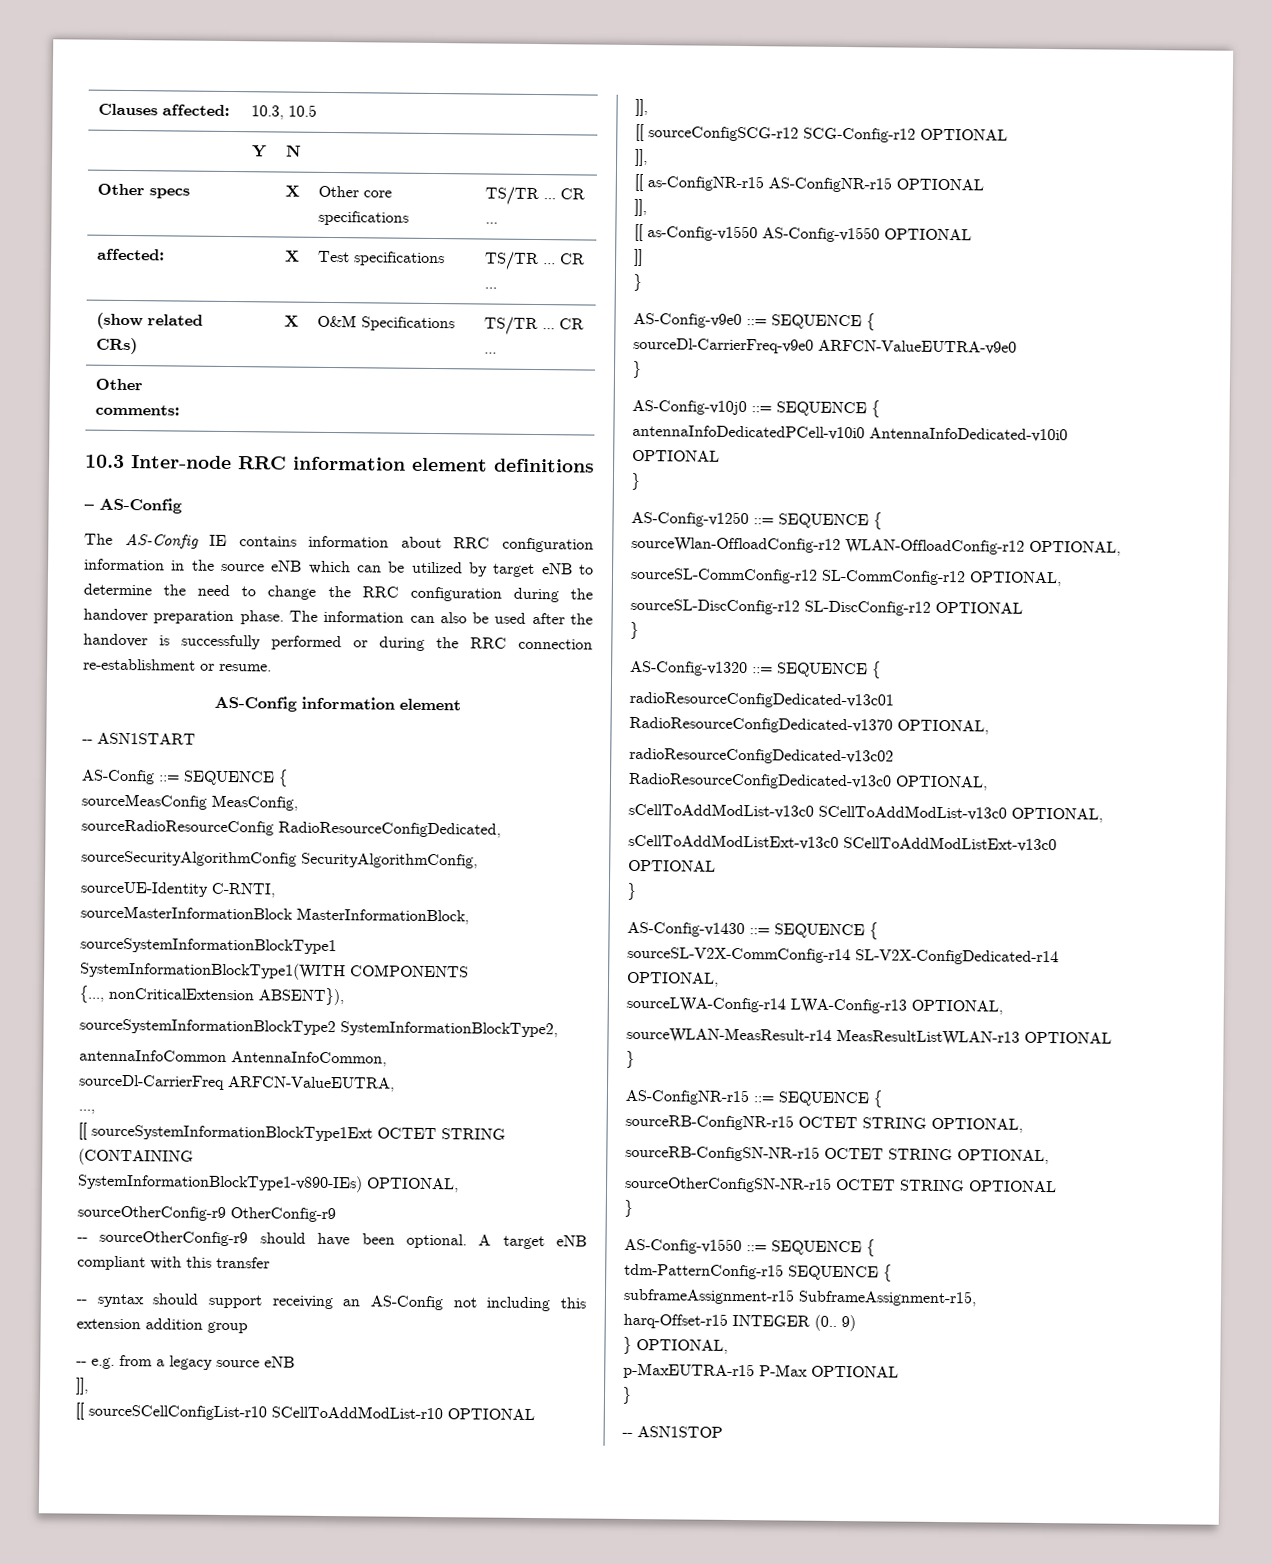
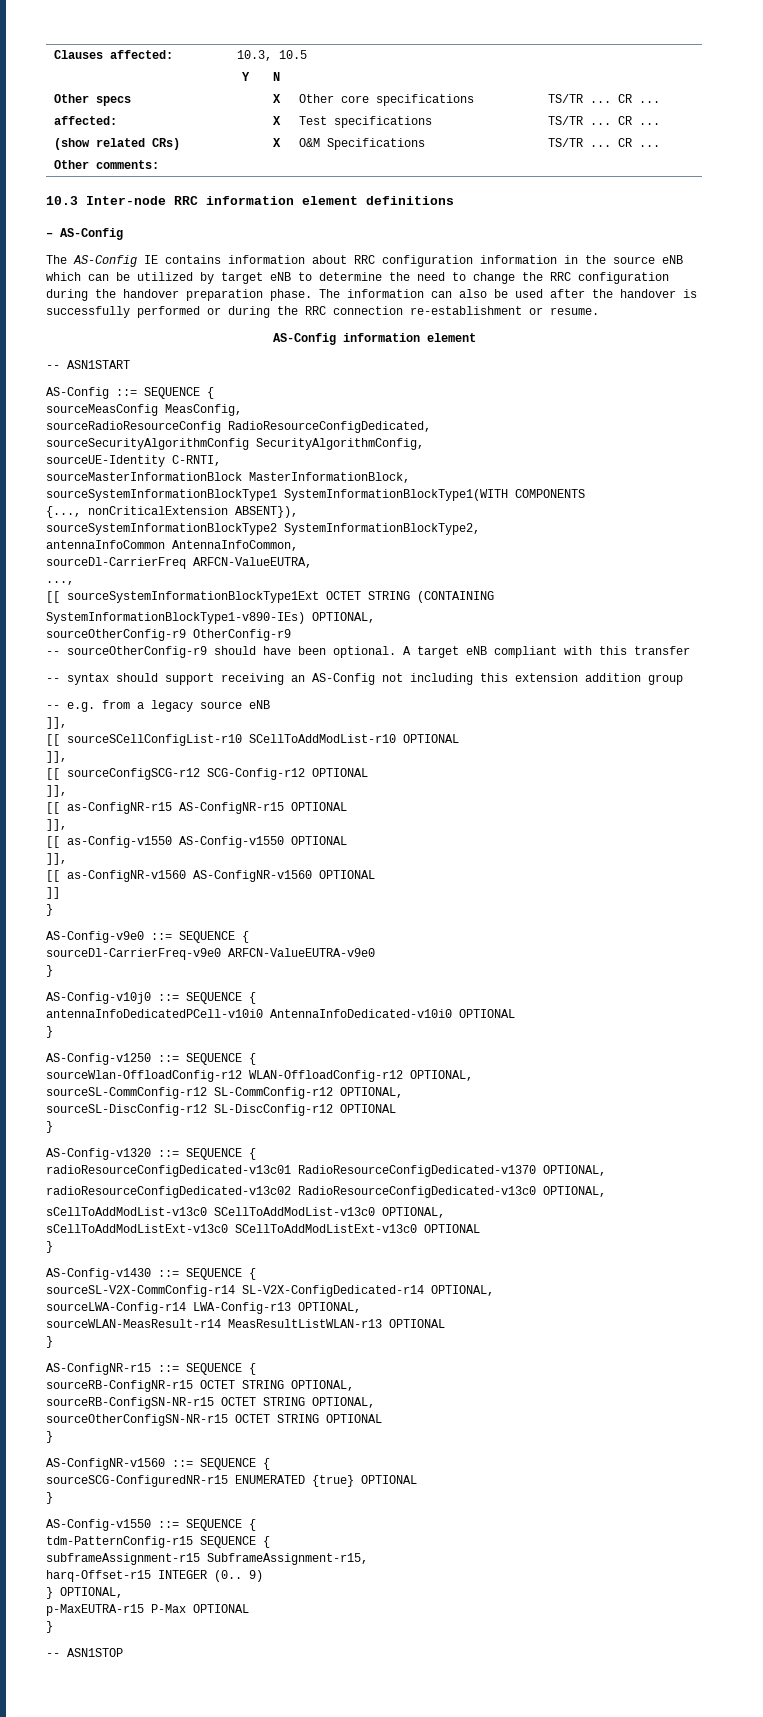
(972, 234) none -> [46,853,67,865] [46,870,375,882] // ]], // [[ as-ConfigNR-v1560 AS-ConfigNR-v1560 OPTIONAL
(633, 1208) none -> [46,1458,270,1470] [46,1475,417,1487] [46,1492,53,1504] // AS-ConfigNR-v1560 ::= SEQUENCE { // sourceSCG-ConfiguredNR-r15 ENUMERATED {true} OPTIONAL // }

